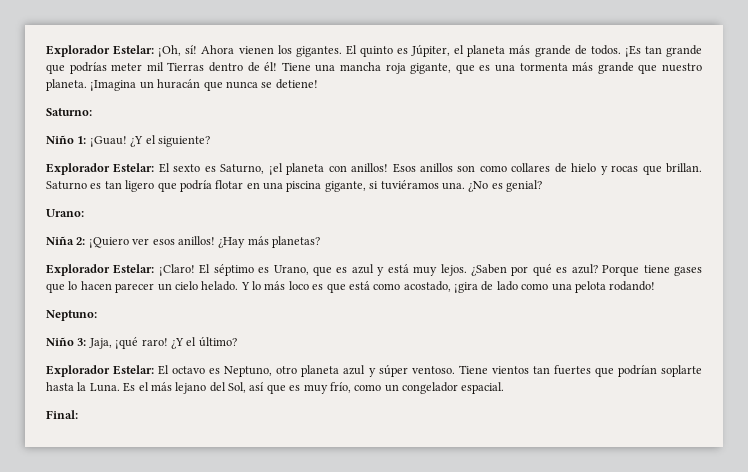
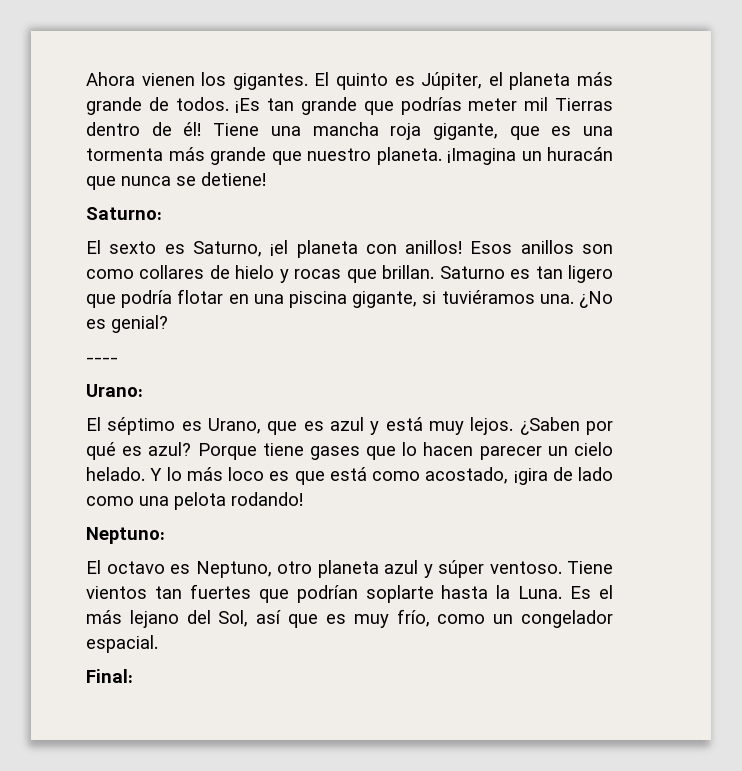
[46,45,198,57] Explorador Estelar: ¡Oh, sí! -> (86, 79) none
[46,135,210,147] [46,163,155,175] Niño 1: ¡Guau! ¿Y el siguiente? // Explorador Estelar: -> (162, 213) none
(542, 186) none -> [86,357,118,363] // ----
[46,236,320,248] [46,264,195,276] Niña 2: ¡Quiero ver esos anillos! ¿Hay más planetas? // Explorador Estelar: ¡Claro! -> (143, 390) none
[46,336,237,349] [46,365,155,377] Niño 3: Jaja, ¡qué raro! ¿Y el último? // Explorador Estelar: -> (165, 535) none

